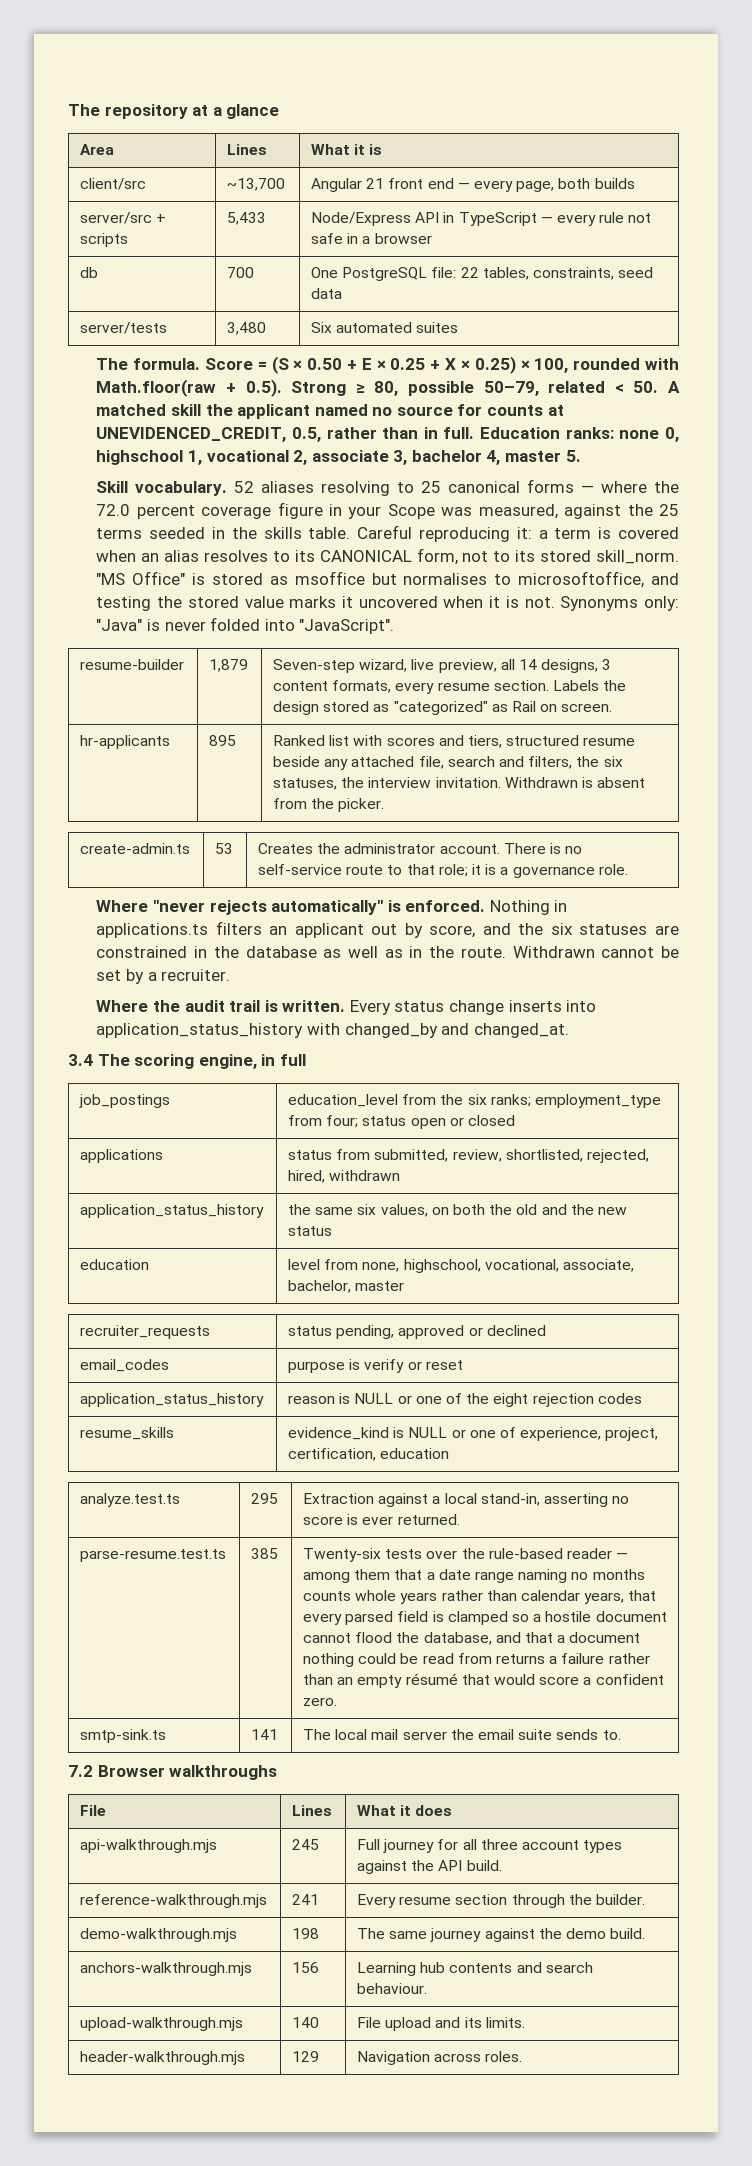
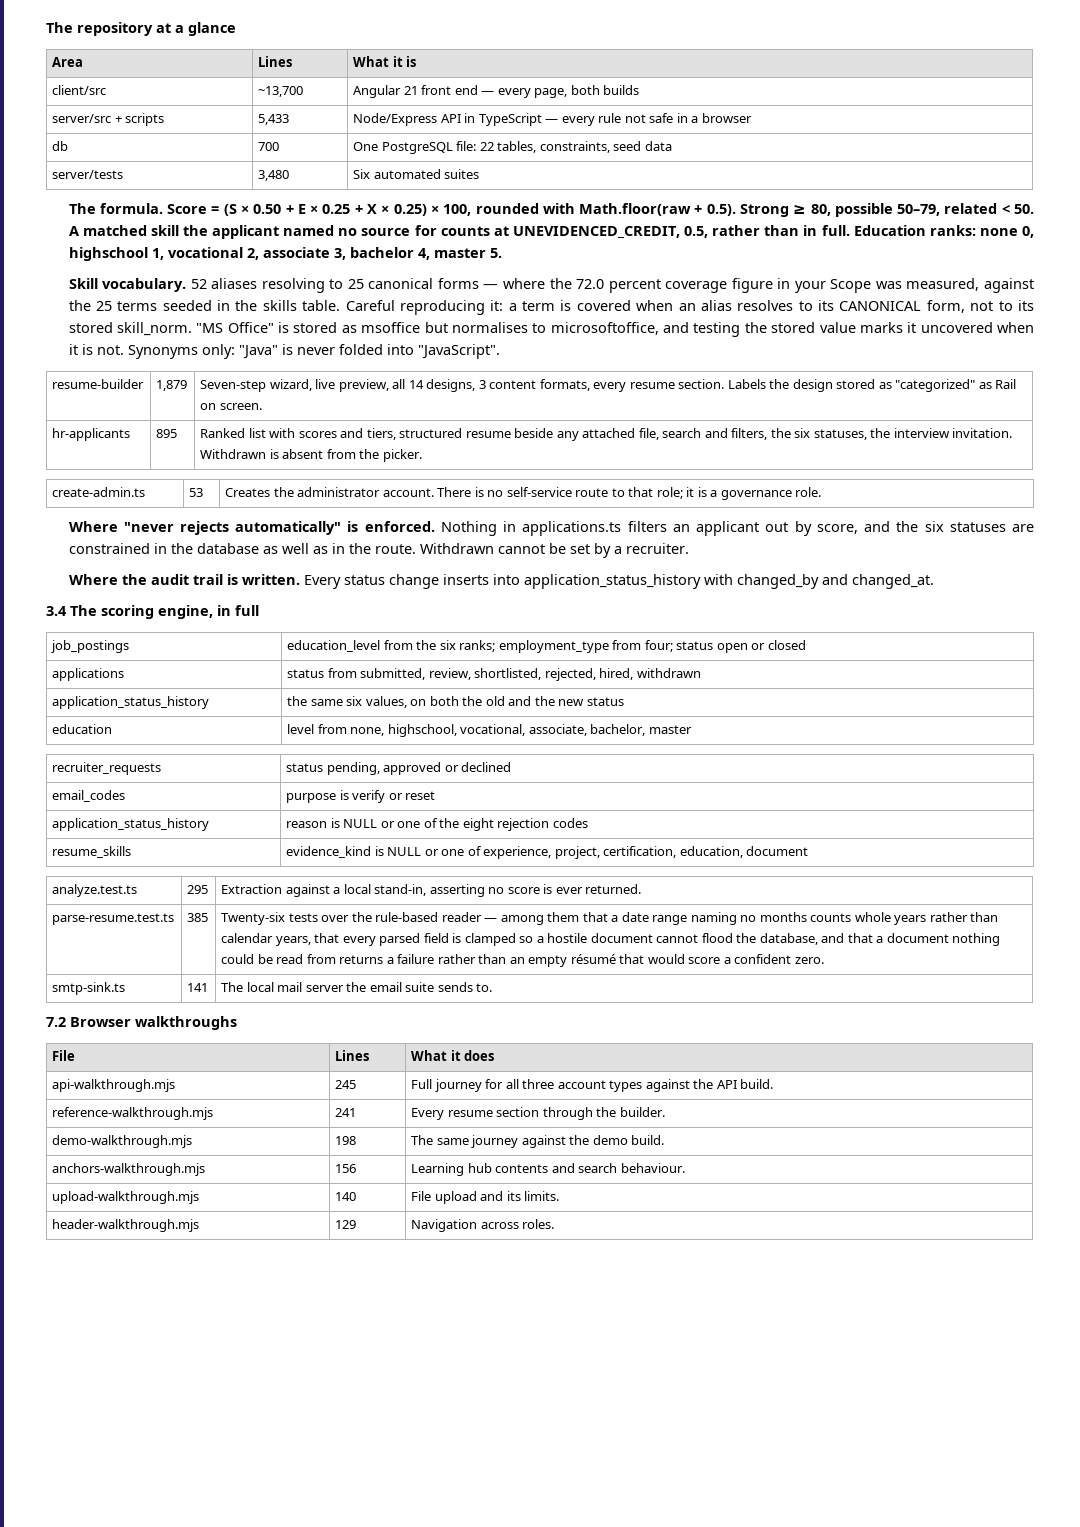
[380,1448,450,1459] education -> [679,846,809,858] education, document

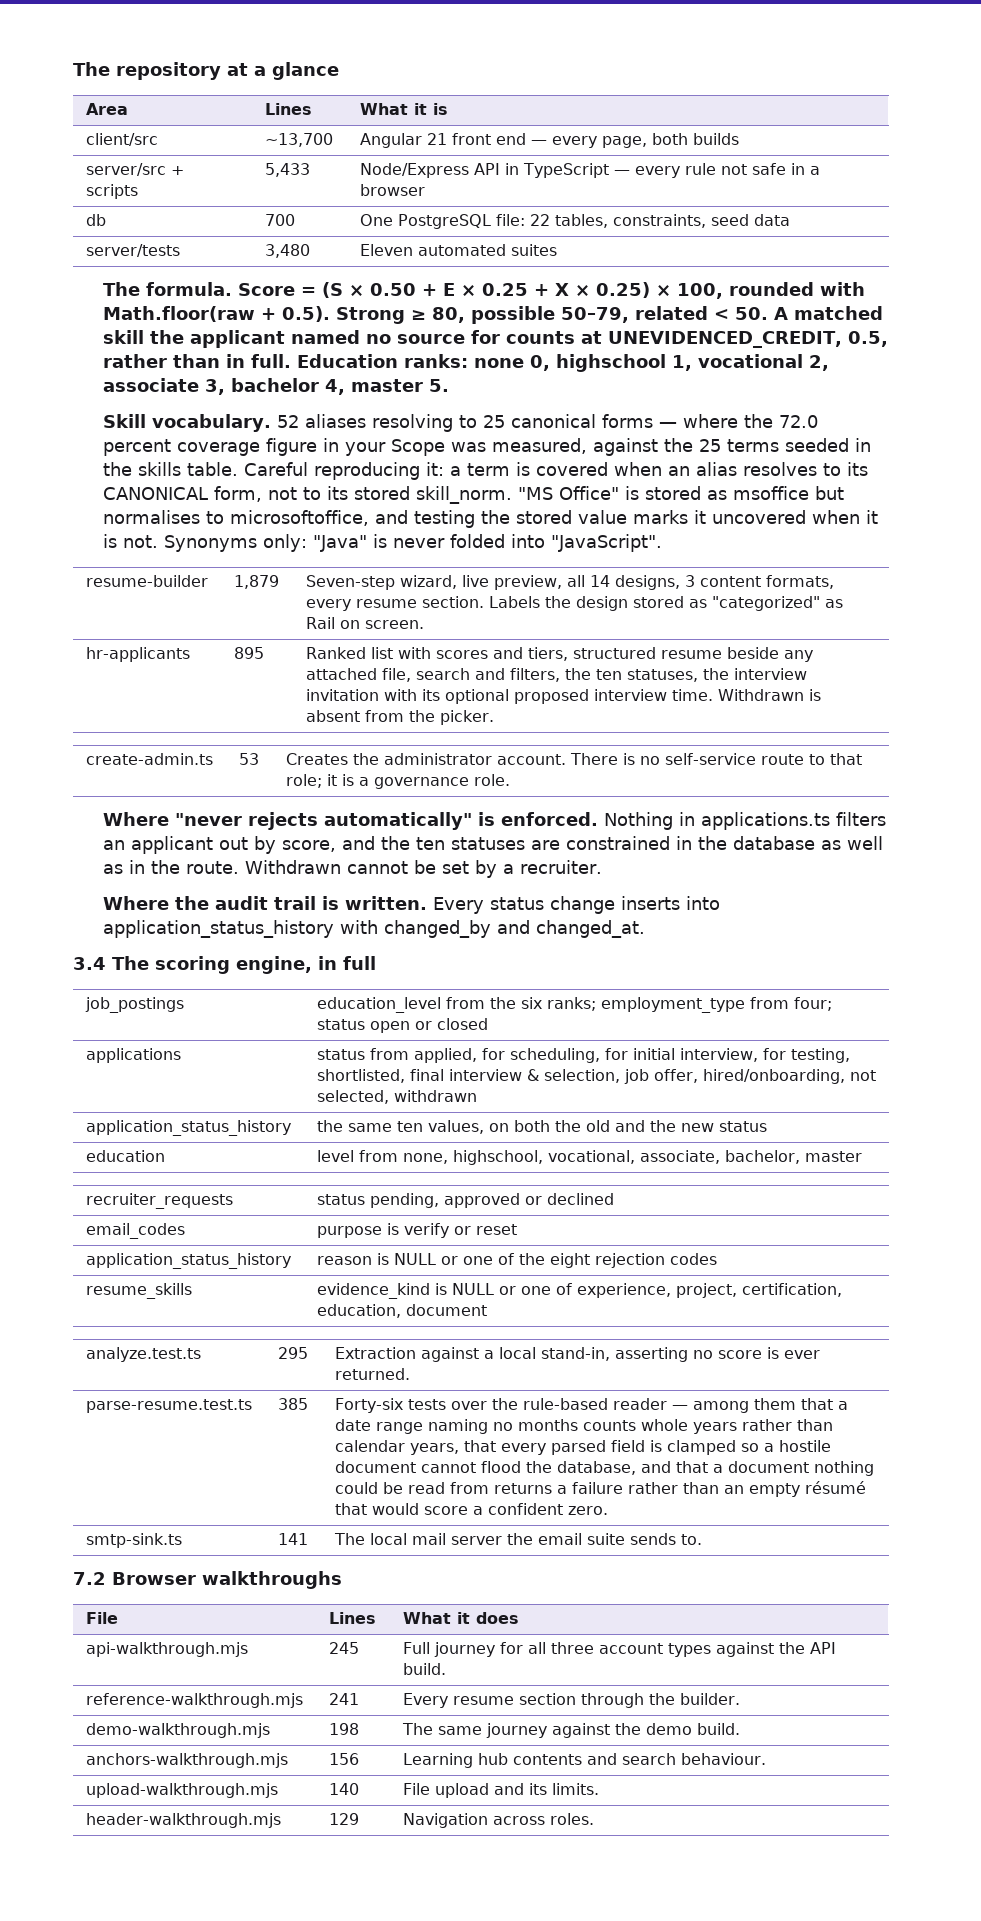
[353,169,371,179] Six -> [359,244,413,256] Eleven
[794,428,811,438] six -> [595,669,622,680] ten
[952,428,1013,438] invitation. -> [305,689,713,704] invitation with its optional proposed interview time.
[924,521,944,532] six -> [415,837,445,850] ten
[360,668,634,681] submitted, review, shortlisted, rejected, hired, -> [413,1048,850,1063] [316,1069,876,1084] [316,1090,389,1104] applied, for scheduling, for initial interview, for testing, shortlisted, final interview & selection, job offer, hired/onboarding, not selected,
[346,696,363,706] six -> [396,1121,423,1132] ten
[221,912,286,925] Twenty-six -> [334,1398,403,1413] Forty-six

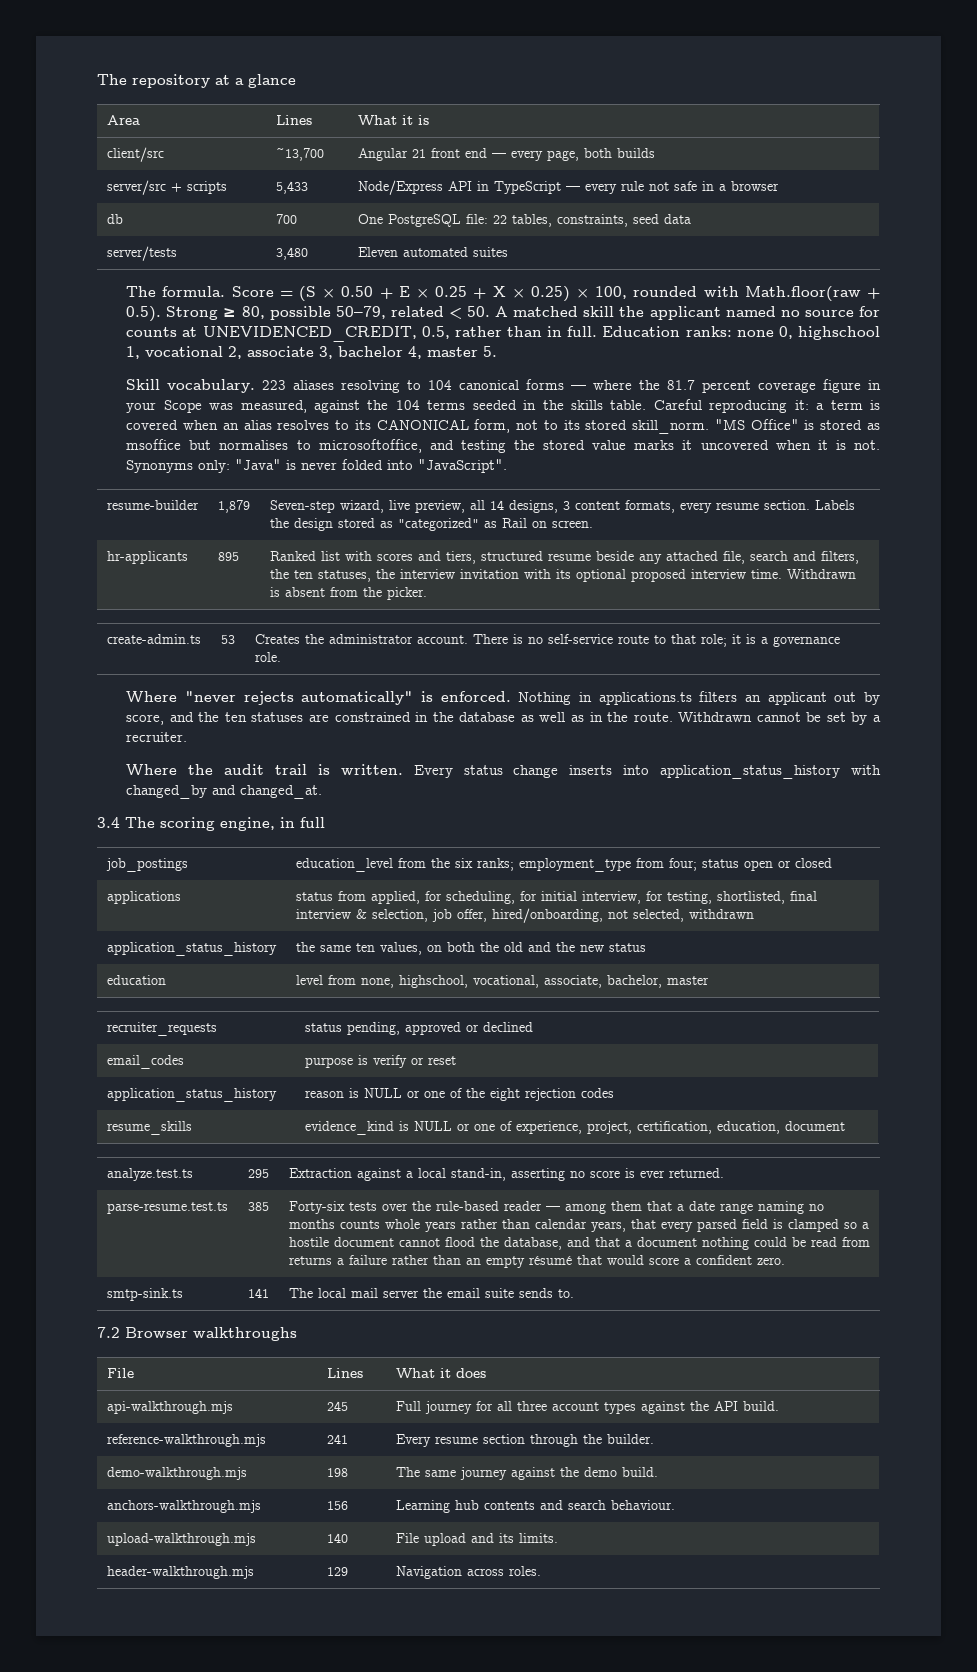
[276,415,299,428] 52 -> [262,380,287,390] 223
[482,415,505,428] 25 -> [428,380,453,390] 104
[778,415,818,428] 72.0 -> [667,380,696,390] 81.7
[698,439,721,452] 25 -> [395,400,420,410] 104

